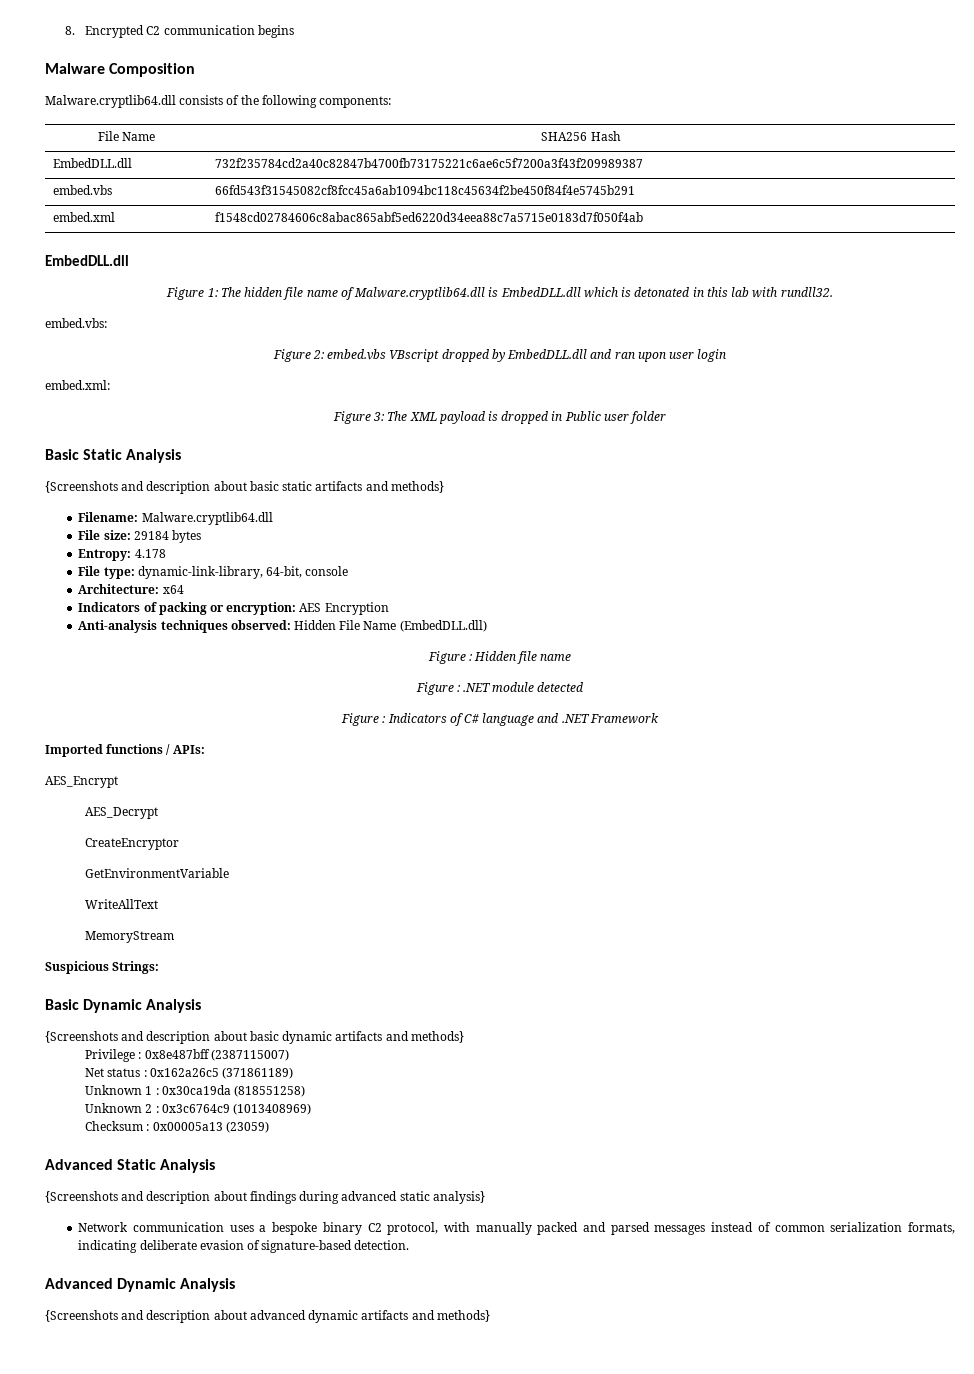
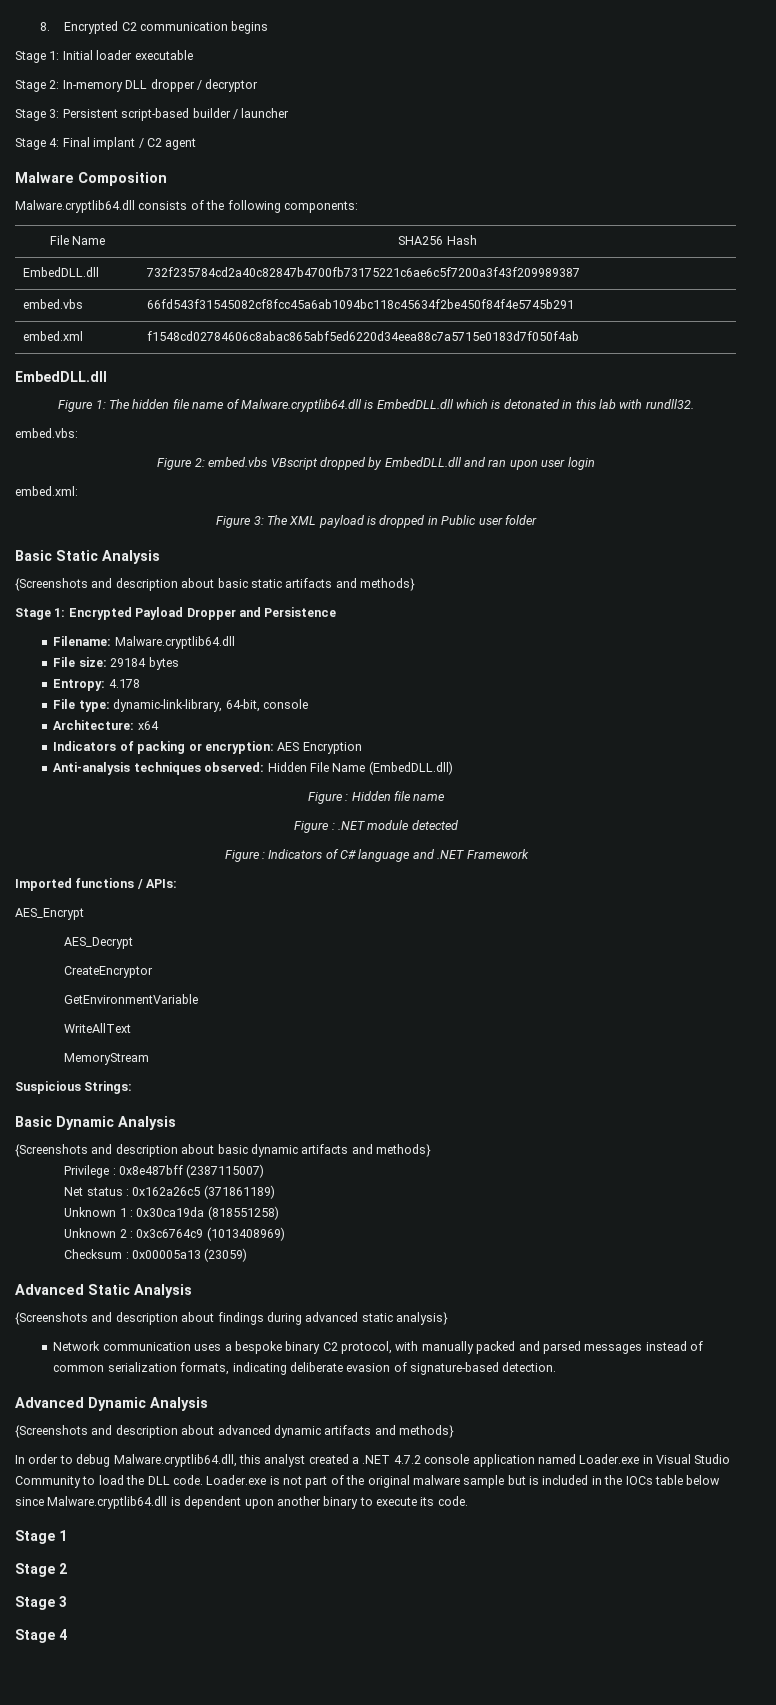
(294, 31) none -> [15,50,193,63] [15,79,259,92] [15,108,290,121] [15,137,197,150] // Stage 1: Initial loader executable // Stage 2: In-memory DLL dropper / decryptor // Stage 3: Persistent script-based builder / launcher // Stage 4: Final implant / C2 agent
(444, 487) none -> [15,607,337,620] // Stage 1: Encrypted Payload Dropper and Persistence
(490, 1316) none -> [15,1454,731,1467] [15,1475,721,1488] [15,1496,468,1509] [15,1530,67,1544] [15,1563,67,1577] [15,1596,67,1610] [15,1629,67,1643] // In order to debug Malware.cryptlib64.dll, this analyst created a .NET 4.7.2 console application named Loader.exe in Visual Studio Community to load the DLL code. Loader.exe is not part of the original malware sample but is included in the IOCs table below since Malware.cryptlib64.dll is dependent upon another binary to execute its code. // Stage 1 // Stage 2 // Stage 3 // Stage 4

